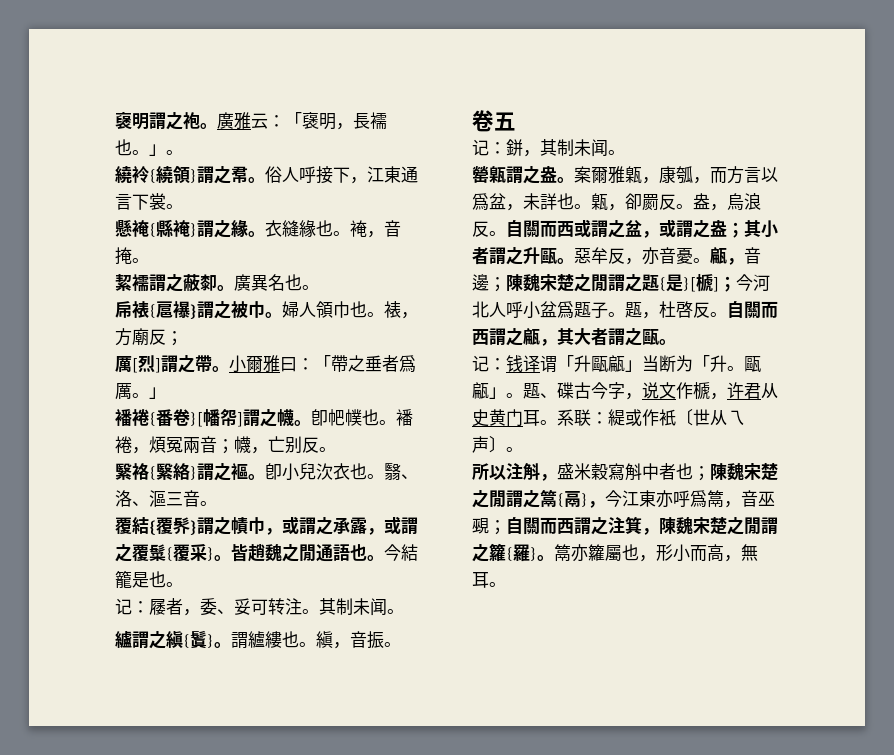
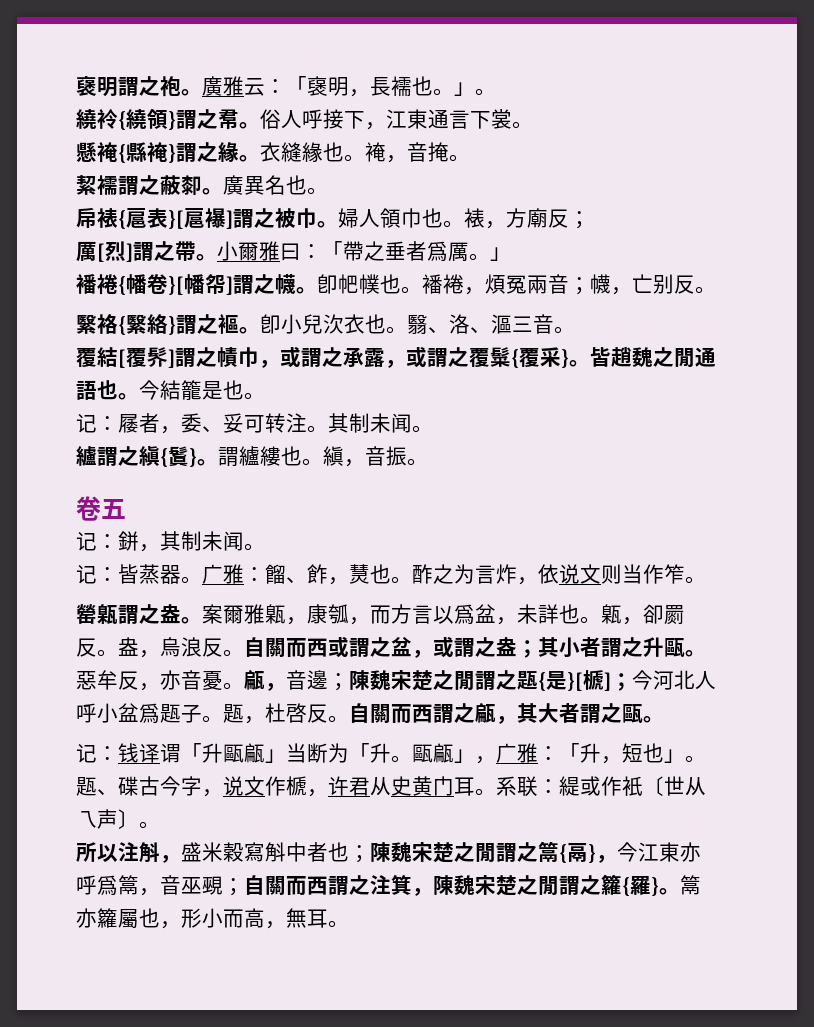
[173,301,197,319] 襮} -> [147,208,233,229] 表}[扈襮]
[156,409,173,427] 番 -> [126,274,147,294] 幡
[149,517,197,535] {覆䯰} -> [118,347,175,368] [覆䯰]
(625, 152) none -> [76,564,706,585] // 记：皆蒸器。广雅：餾、飵，熭也。酢之为言炸，依说文则当作笮。
(506, 393) none -> [475,743,685,764] ，广雅：「升，短也」

